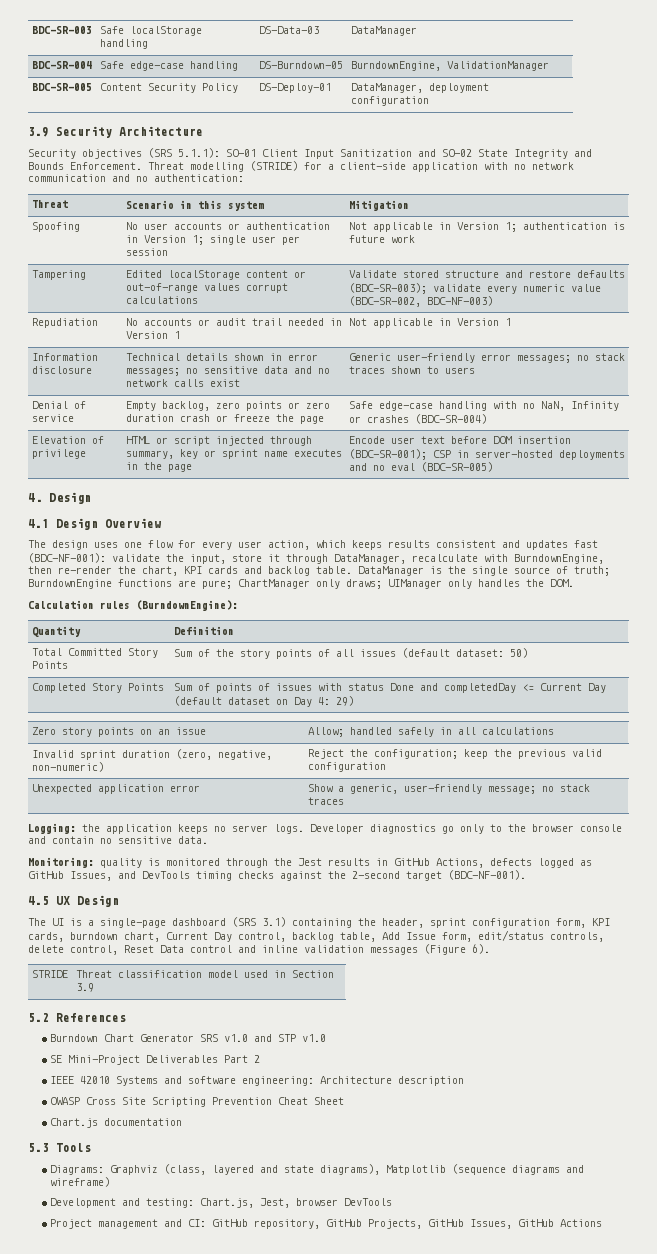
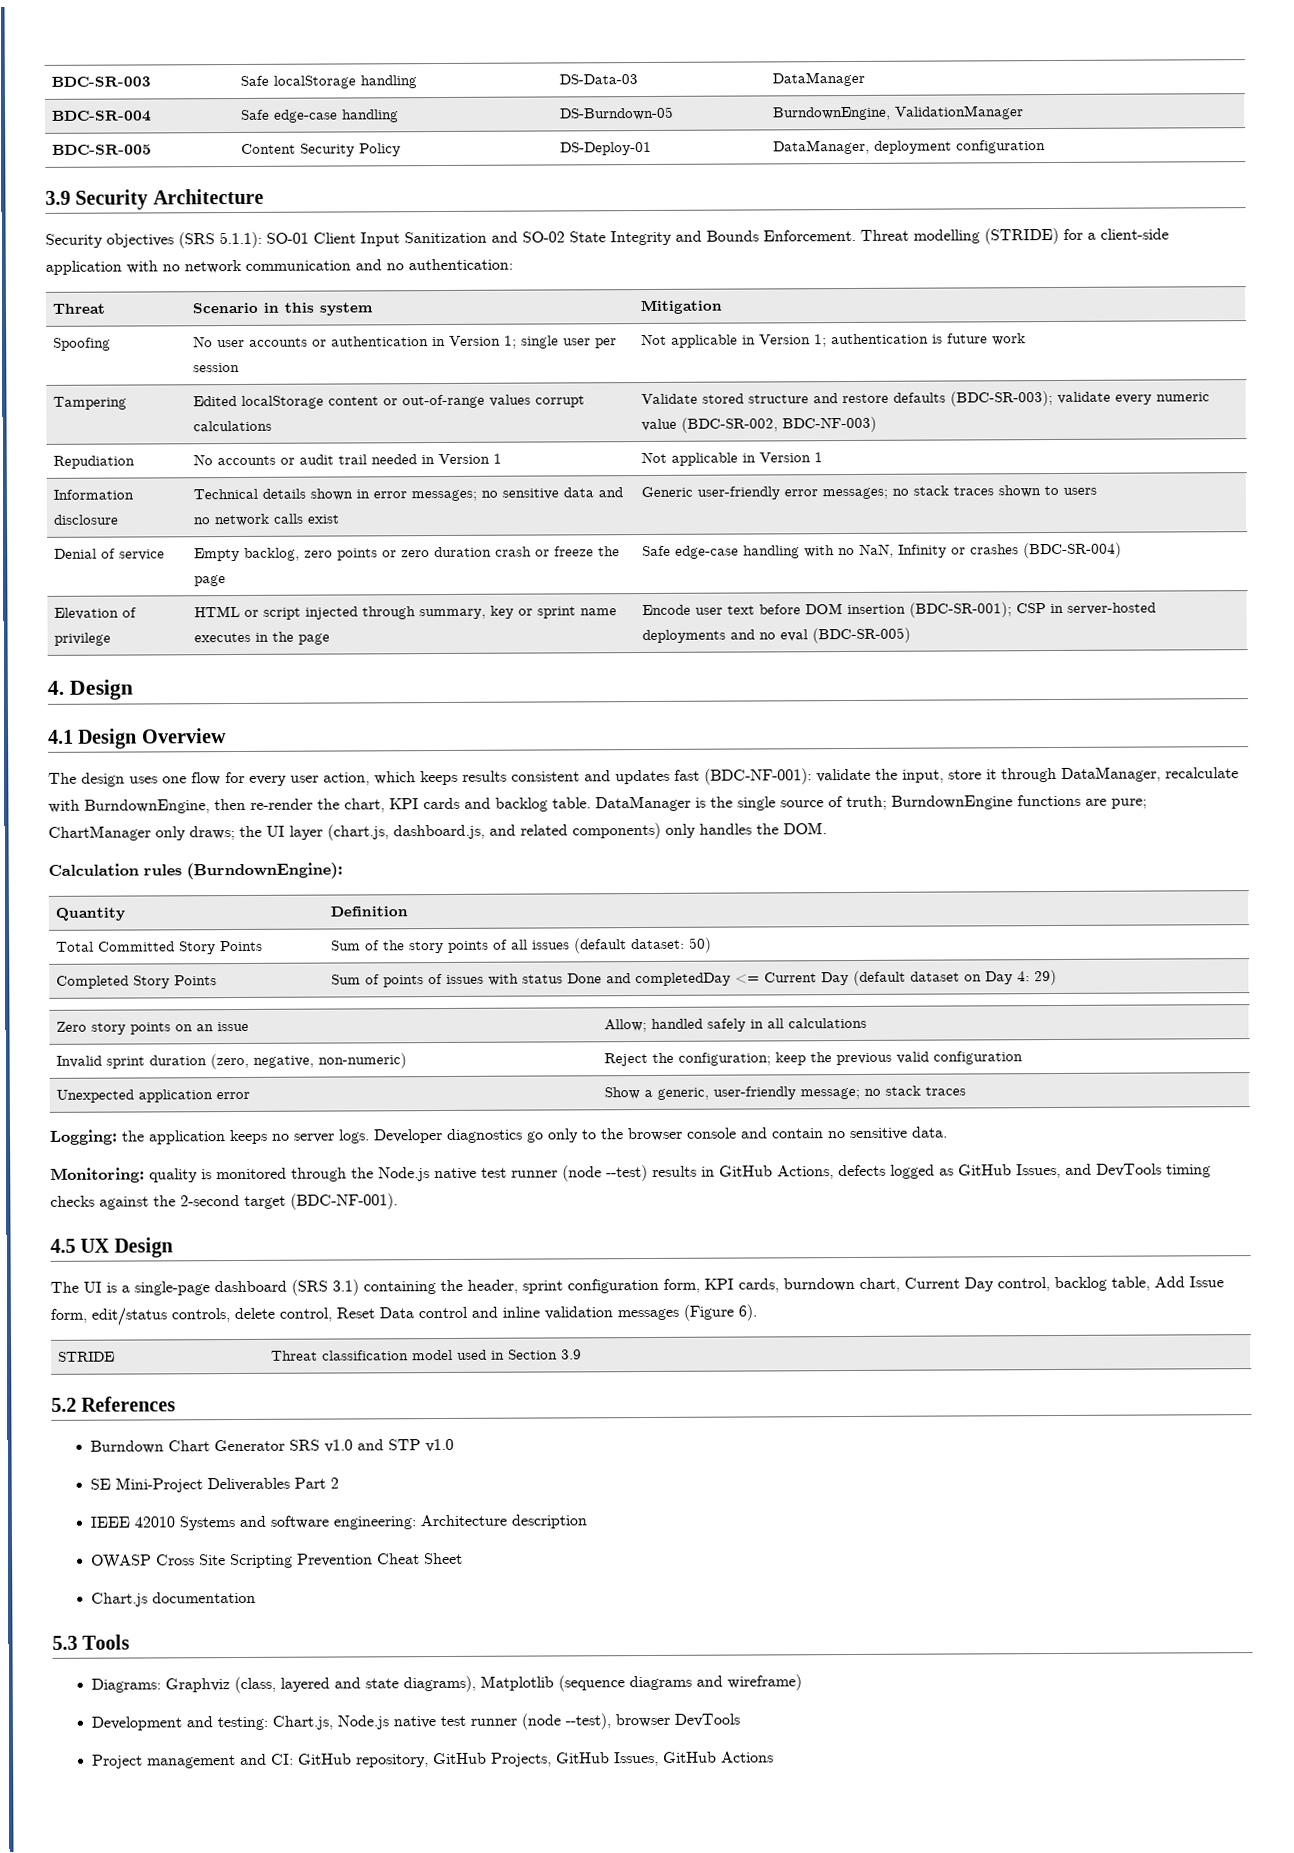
[388,579,442,589] UIManager -> [239,822,661,841] the UI layer (chart.js, dashboard.js, and related components)
[298,858,322,866] Jest -> [378,1165,648,1182] Node.js native test runner (node --test)
[259,1198,290,1208] Jest, -> [337,1713,612,1730] Node.js native test runner (node --test),

